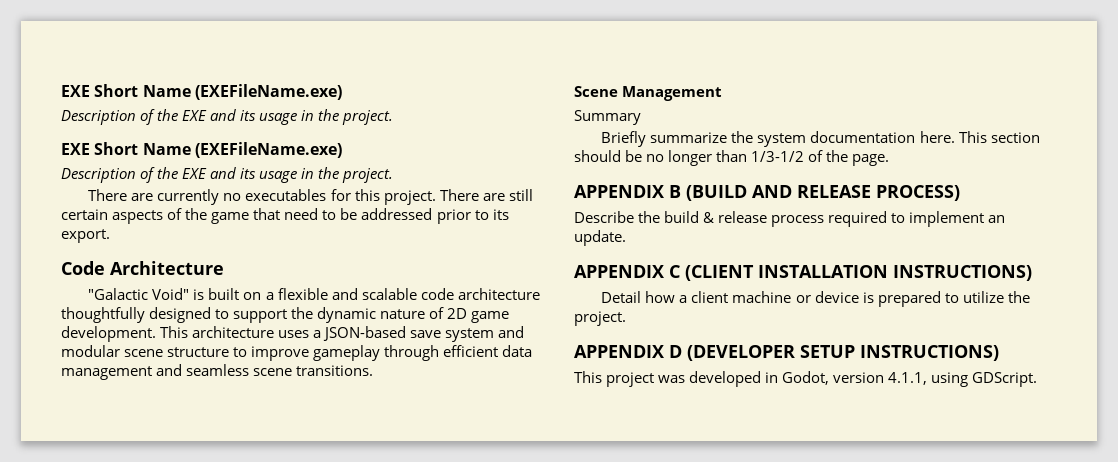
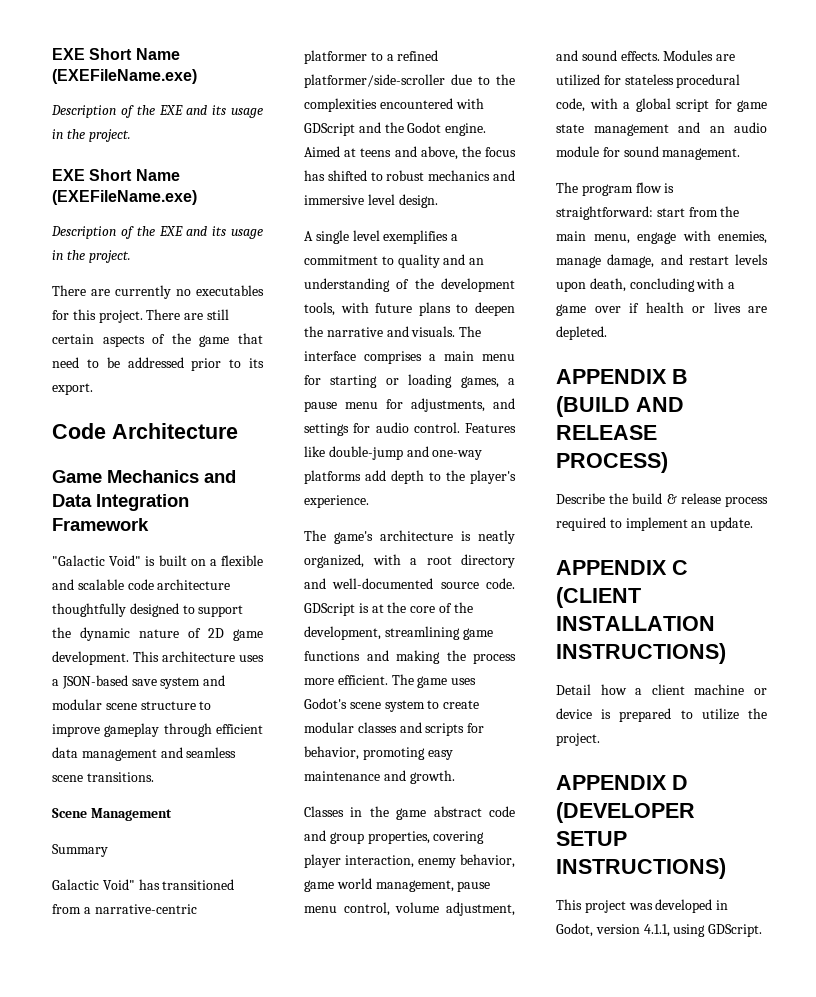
(224, 268) none -> [52,470,236,483] [52,494,189,511] [52,518,149,531] // Game Mechanics and Data Integration Framework
[601,131,1040,147] [574,150,890,166] Briefly summarize the system documentation here. This section should be no longer than 1/3-1/2 of the page. -> [52,879,235,890] [52,904,197,914] [304,50,439,64] [304,74,515,88] [304,98,484,112] [304,122,487,136] [304,146,516,160] [304,170,515,181] [304,194,438,208] [304,230,459,244] [304,254,485,268] [304,278,515,292] [304,302,515,316] [304,326,482,337] [304,351,515,364] [304,374,515,388] [304,398,515,412] [304,422,516,436] [304,446,483,460] [304,470,516,484] [304,495,369,508] [304,530,515,544] [304,554,515,568] [304,578,515,589] [304,602,473,616] [304,626,493,640] [304,650,516,664] [304,674,477,688] [304,698,480,712] [304,722,485,736] [304,746,453,760] [304,770,455,784] [304,806,515,820] [304,830,485,844] [304,854,515,868] [304,878,491,892] [304,902,515,916] [556,50,736,61] [556,74,741,88] [556,98,767,112] [556,122,767,136] [556,146,741,160] [556,182,675,196] [556,206,740,220] [556,230,767,244] [556,254,768,268] [556,278,736,292] [556,302,767,316] [556,326,607,340] Galactic Void" has transitioned from a narrative-centric platformer to a refined platformer/side-scroller due to the complexities encountered with GDScript and the Godot engine. Aimed at teens and above, the focus has shifted to robust mechanics and immersive level design. // A single level exemplifies a commitment to quality and an understanding of the development tools, with future plans to deepen the narrative and visuals. The interface comprises a main menu for starting or loading games, a pause menu for adjustments, and settings for audio control. Features like double-jump and one-way platforms add depth to the player's experience. // The game's architecture is neatly organized, with a root directory and well-documented source code. GDScript is at the core of the development, streamlining game functions and making the process more efficient. The game uses Godot's scene system to create modular classes and scripts for behavior, promoting easy maintenance and growth. // Classes in the game abstract code and group properties, covering player interaction, enemy behavior, game world management, pause menu control, volume adjustment, and sound effects. Modules are utilized for stateless procedural code, with a global script for game state management and an audio module for sound management. // The program flow is straightforward: start from the main menu, engage with enemies, manage damage, and restart levels upon death, concluding with a game over if health or lives are depleted.

